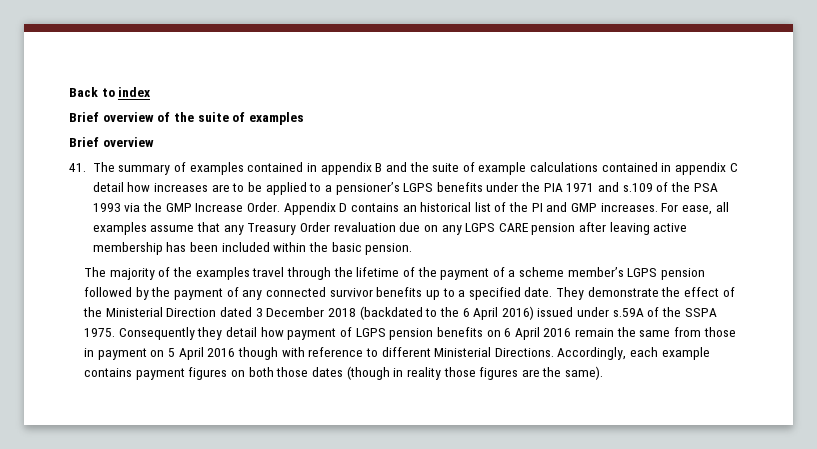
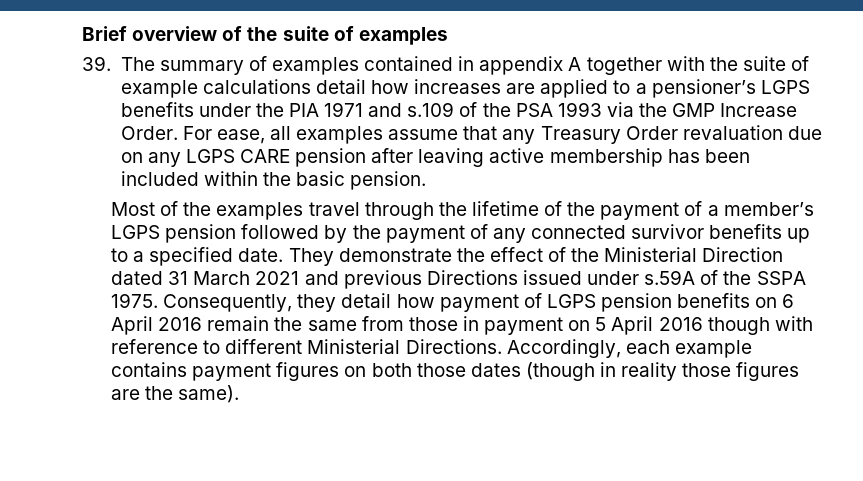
[69,87,151,97] Back to index // -> (82, 33) none
[69,137,154,147] [69,163,86,172] Brief overview // 41. -> [82,56,111,71] 39.
[375,162,407,172] B and -> [568,56,705,75] A together with
[601,162,738,175] contained in appendix C -> (311, 86) none
[232,182,262,192] to be -> (536, 88) none
[283,202,658,215] Appendix D contains an historical list of the PI and GMP increases. -> (178, 133) none
[84,267,155,280] The majority -> [111,202,156,216] Most
[519,267,565,277] scheme -> (719, 210) none
[255,306,534,320] 3 December 2018 (backdated to the 6 April 2016) -> [168,270,518,289] 31 March 2021 and previous Directions
[118,327,195,340] Consequently -> [163,294,293,312] Consequently,

